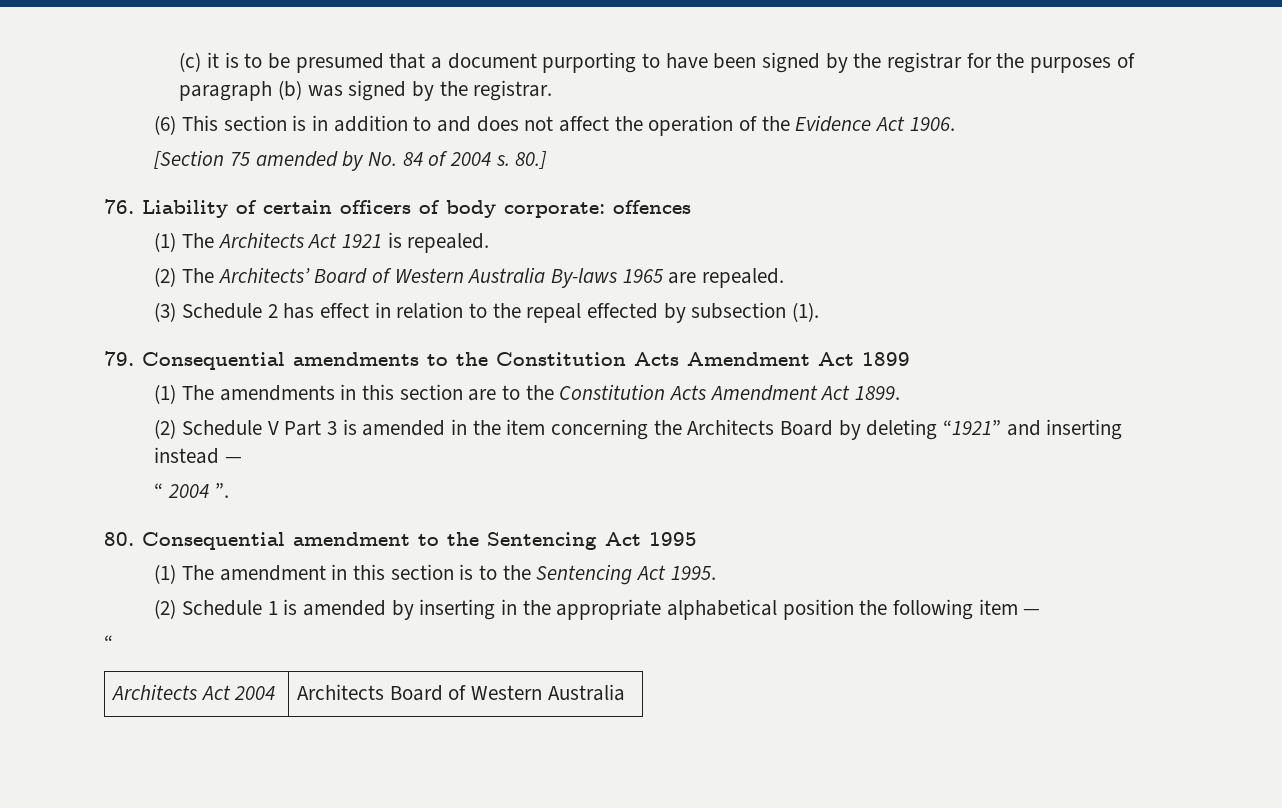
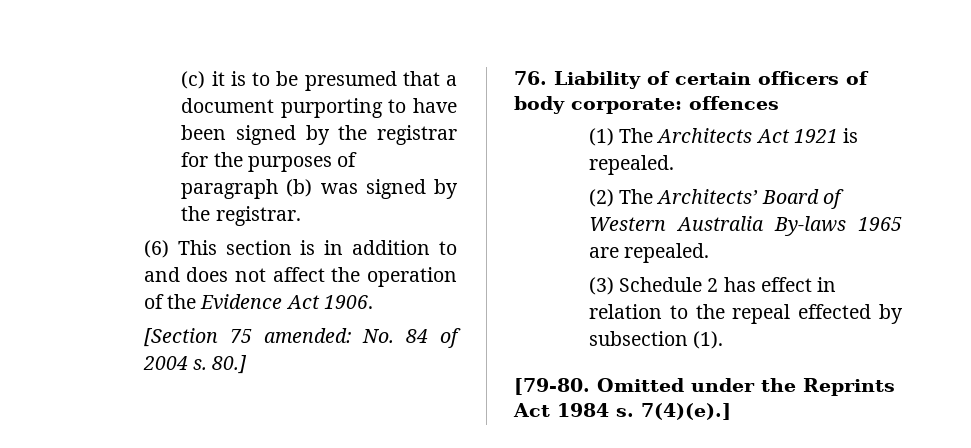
[255,151,365,171] amended by -> [263,328,352,343] amended:
[104,351,910,370] [154,384,900,404] [154,419,1123,440] [154,447,242,464] [154,483,229,498] [104,532,697,550] [154,564,716,585] [154,599,1041,620] [104,635,113,650] [111,684,276,700] [297,684,625,701] 79. Consequential amendments to the Constitution Acts Amendment Act 1899 // (1) The amendments in this section are to the Constitution Acts Amendment Act 1899. // (2) Schedule V Part 3 is amended in the item concerning the Architects Board by deleting “1921” and inserting instead — // “ 2004 ”. // 80. Consequential amendment to the Sentencing Act 1995 // (1) The amendment in this section is to the Sentencing Act 1995. // (2) Schedule 1 is amended by inserting in the appropriate alphabetical position the following item — // “ // Architects Act 2004 | Architects Board of Western Australia -> [514,378,895,396] [513,403,731,420] [79-80. Omitted under the Reprints Act 1984 s. 7(4)(e).]

